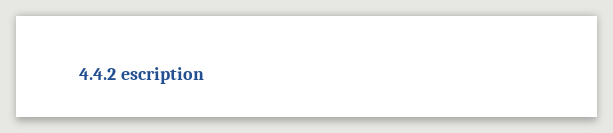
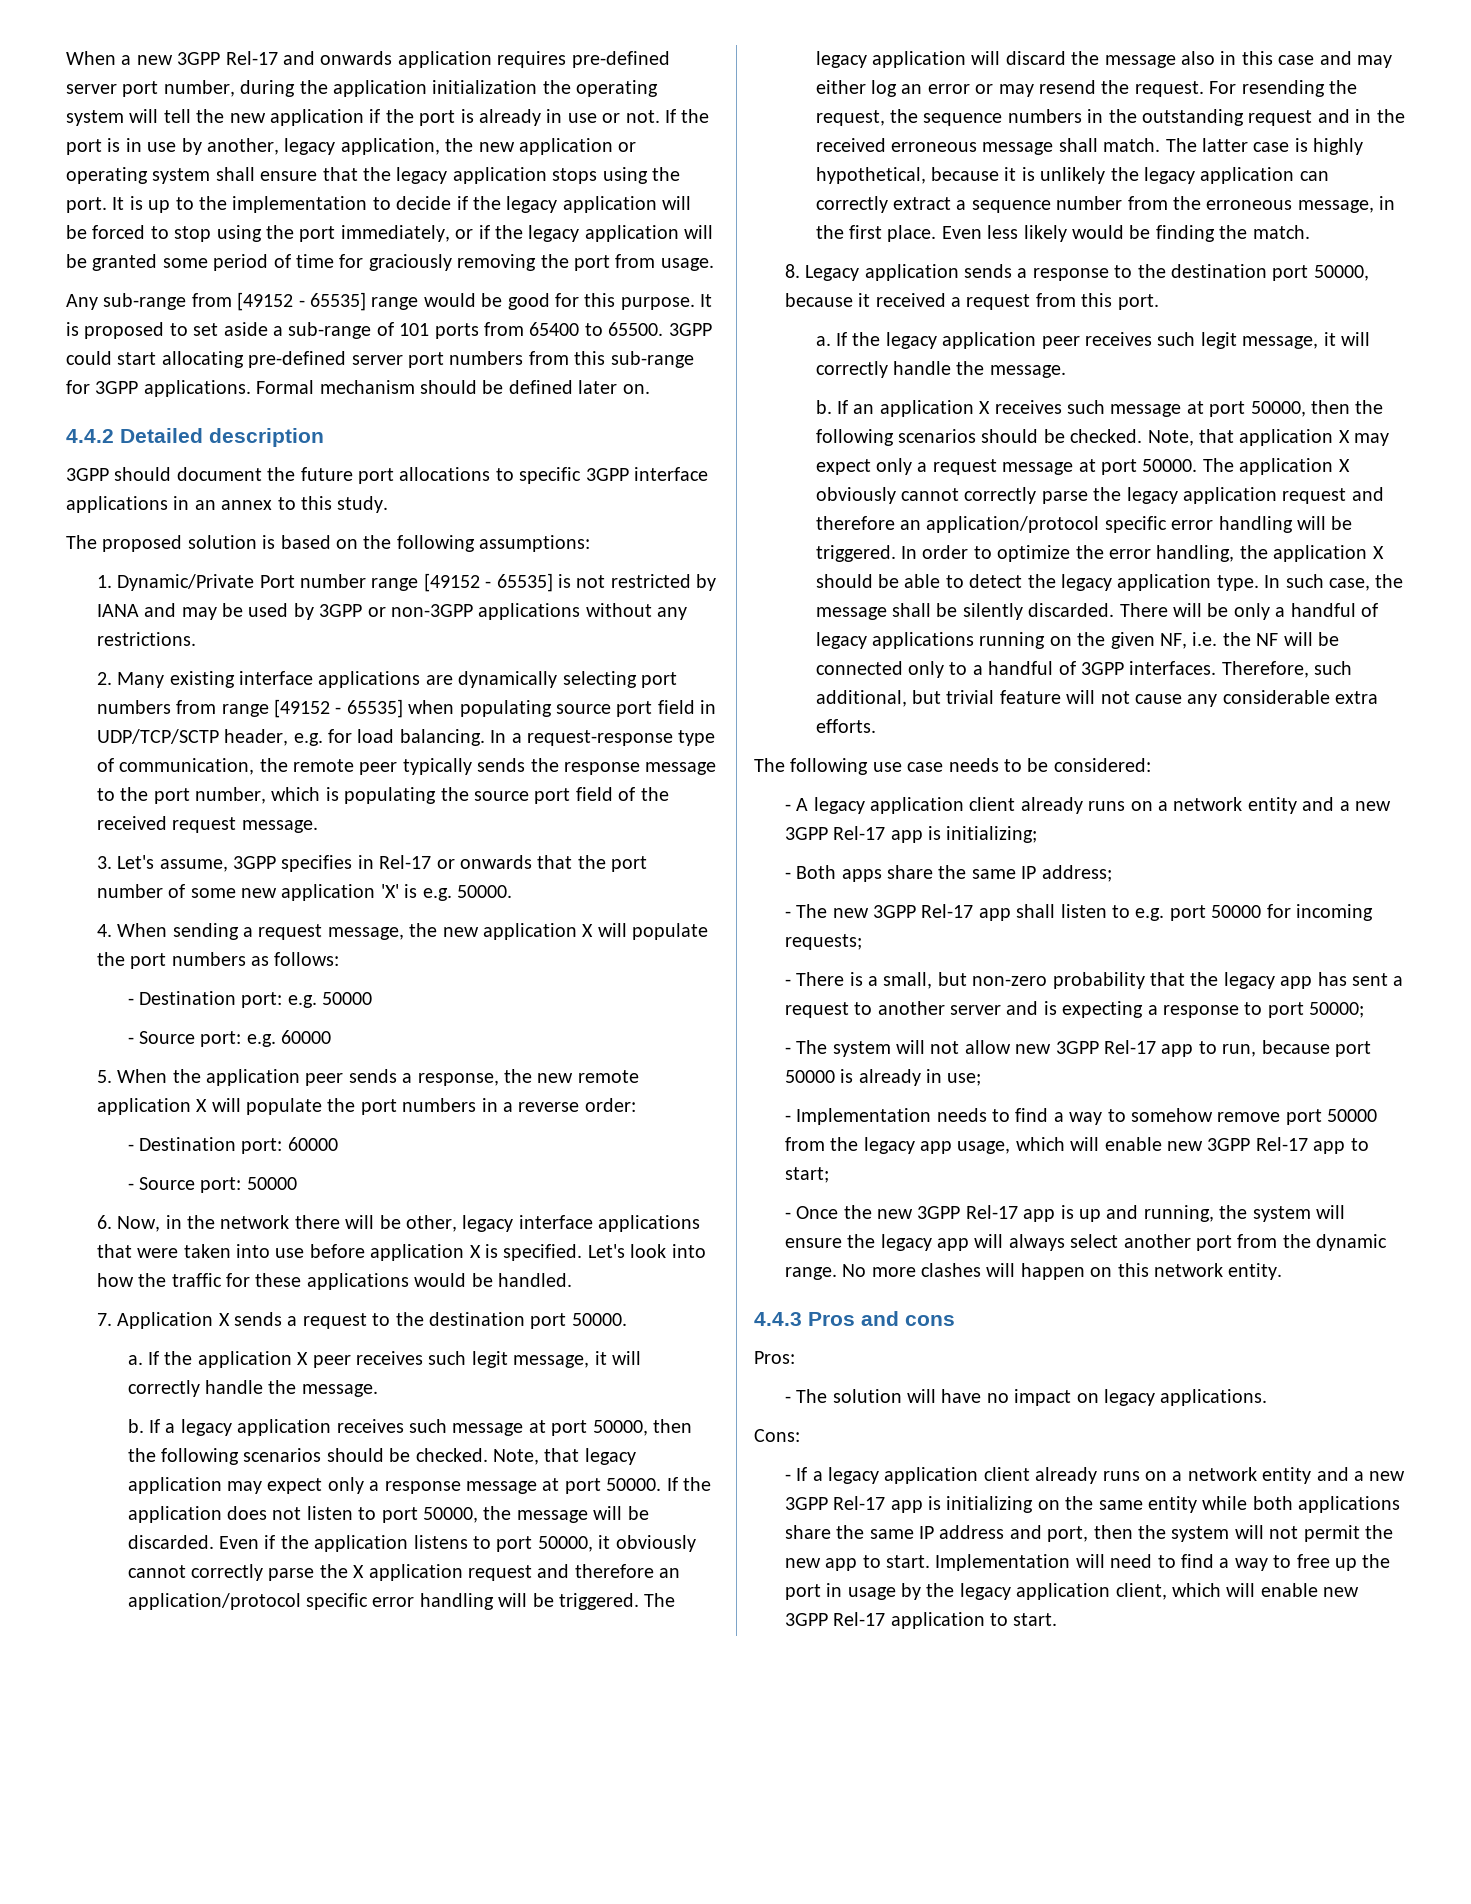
[79,67,204,84] 4.4.2 escription -> [66,51,670,68] [66,80,659,97] [66,109,710,126] [66,138,637,155] [66,167,680,184] [66,196,692,213] [66,225,714,242] [66,254,714,271] [66,292,713,311] [66,322,712,339] [66,351,694,368] [66,380,650,397] [66,428,324,447] [66,467,708,484] [66,496,389,513] [66,535,591,552] [96,573,717,592] [96,603,688,620] [96,632,196,646] [96,671,677,688] [96,699,717,718] [96,729,716,746] [96,758,717,775] [96,787,669,804] [96,816,318,833] [96,855,648,872] [96,884,512,901] [96,923,709,940] [96,952,340,969] [127,991,373,1008] [127,1030,332,1047] [96,1069,639,1086] [96,1098,636,1115] [127,1137,338,1154] [127,1177,297,1193] [96,1215,701,1232] [96,1244,706,1261] [96,1273,572,1290] [96,1312,627,1329] [127,1351,641,1368] [127,1380,378,1397] [127,1419,692,1436] [127,1448,636,1465] [127,1477,711,1494] [127,1506,649,1523] [127,1535,696,1552] [127,1564,681,1581] [127,1593,676,1610] [815,51,1392,68] [815,80,1357,97] [815,109,1405,126] [815,138,1364,155] [815,167,1329,184] [815,196,1396,213] [815,225,1310,242] [784,264,1369,281] [784,293,1159,310] [815,332,1370,349] [815,361,1066,378] [815,400,1384,417] [815,429,1390,446] [815,458,1350,475] [815,487,1384,504] [815,516,1353,533] [815,545,1384,562] [815,574,1404,591] [815,603,1378,620] [815,632,1339,649] [815,661,1353,678] [815,690,1379,707] [815,719,876,733] [754,758,1151,775] [784,797,1391,814] [784,826,1038,843] [784,865,1112,882] [784,904,1373,921] [784,934,862,950] [784,972,1404,989] [784,1001,1365,1018] [784,1040,1371,1057] [784,1069,982,1086] [784,1108,1378,1125] [784,1137,1369,1154] [784,1167,829,1183] [784,1205,1345,1222] [784,1234,1388,1251] [784,1263,1283,1280] [754,1311,955,1326] [754,1351,795,1364] [784,1389,1268,1406] [754,1429,800,1442] [784,1467,1406,1484] [784,1496,1401,1513] [784,1525,1393,1542] [784,1554,1391,1571] [784,1583,1360,1600] [784,1612,1058,1629] When a new 3GPP Rel-17 and onwards application requires pre-defined server port number, during the application initialization the operating system will tell the new application if the port is already in use or not. If the port is in use by another, legacy application, the new application or operating system shall ensure that the legacy application stops using the port. It is up to the implementation to decide if the legacy application will be forced to stop using the port immediately, or if the legacy application will be granted some period of time for graciously removing the port from usage. // Any sub-range from [49152 - 65535] range would be good for this purpose. It is proposed to set aside a sub-range of 101 ports from 65400 to 65500. 3GPP could start allocating pre-defined server port numbers from this sub-range for 3GPP applications. Formal mechanism should be defined later on. // 4.4.2 Detailed description // 3GPP should document the future port allocations to specific 3GPP interface applications in an annex to this study. // The proposed solution is based on the following assumptions: // 1. Dynamic/Private Port number range [49152 - 65535] is not restricted by IANA and may be used by 3GPP or non-3GPP applications without any restrictions. // 2. Many existing interface applications are dynamically selecting port numbers from range [49152 - 65535] when populating source port field in UDP/TCP/SCTP header, e.g. for load balancing. In a request-response type of communication, the remote peer typically sends the response message to the port number, which is populating the source port field of the received request message. // 3. Let's assume, 3GPP specifies in Rel-17 or onwards that the port number of some new application 'X' is e.g. 50000. // 4. When sending a request message, the new application X will populate the port numbers as follows: // - Destination port: e.g. 50000 // - Source port: e.g. 60000 // 5. When the application peer sends a response, the new remote application X will populate the port numbers in a reverse order: // - Destination port: 60000 // - Source port: 50000 // 6. Now, in the network there will be other, legacy interface applications that were taken into use before application X is specified. Let's look into how the traffic for these applications would be handled. // 7. Application X sends a request to the destination port 50000. // a. If the application X peer receives such legit message, it will correctly handle the message. // b. If a legacy application receives such message at port 50000, then the following scenarios should be checked. Note, that legacy application may expect only a response message at port 50000. If the application does not listen to port 50000, the message will be discarded. Even if the application listens to port 50000, it obviously cannot correctly parse the X application request and therefore an application/protocol specific error handling will be triggered. The legacy application will discard the message also in this case and may either log an error or may resend the request. For resending the request, the sequence numbers in the outstanding request and in the received erroneous message shall match. The latter case is highly hypothetical, because it is unlikely the legacy application can correctly extract a sequence number from the erroneous message, in the first place. Even less likely would be finding the match. // 8. Legacy application sends a response to the destination port 50000, because it received a request from this port. // a. If the legacy application peer receives such legit message, it will correctly handle the message. // b. If an application X receives such message at port 50000, then the following scenarios should be checked. Note, that application X may expect only a request message at port 50000. The application X obviously cannot correctly parse the legacy application request and therefore an application/protocol specific error handling will be triggered. In order to optimize the error handling, the application X should be able to detect the legacy application type. In such case, the message shall be silently discarded. There will be only a handful of legacy applications running on the given NF, i.e. the NF will be connected only to a handful of 3GPP interfaces. Therefore, such additional, but trivial feature will not cause any considerable extra efforts. // The following use case needs to be considered: // - A legacy application client already runs on a network entity and a new 3GPP Rel-17 app is initializing; // - Both apps share the same IP address; // - The new 3GPP Rel-17 app shall listen to e.g. port 50000 for incoming requests; // - There is a small, but non-zero probability that the legacy app has sent a request to another server and is expecting a response to port 50000; // - The system will not allow new 3GPP Rel-17 app to run, because port 50000 is already in use; // - Implementation needs to find a way to somehow remove port 50000 from the legacy app usage, which will enable new 3GPP Rel-17 app to start; // - Once the new 3GPP Rel-17 app is up and running, the system will ensure the legacy app will always select another port from the dynamic range. No more clashes will happen on this network entity. // 4.4.3 Pros and cons // Pros: // - The solution will have no impact on legacy applications. // Cons: // - If a legacy application client already runs on a network entity and a new 3GPP Rel-17 app is initializing on the same entity while both applications share the same IP address and port, then the system will not permit the new app to start. Implementation will need to find a way to free up the port in usage by the legacy application client, which will enable new 3GPP Rel-17 application to start.

